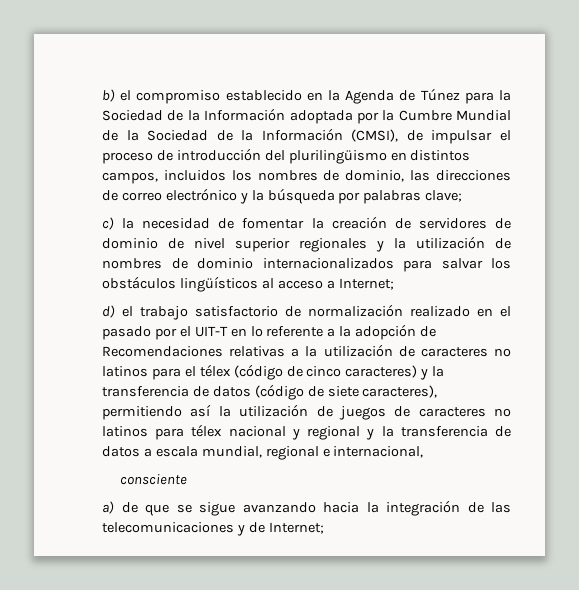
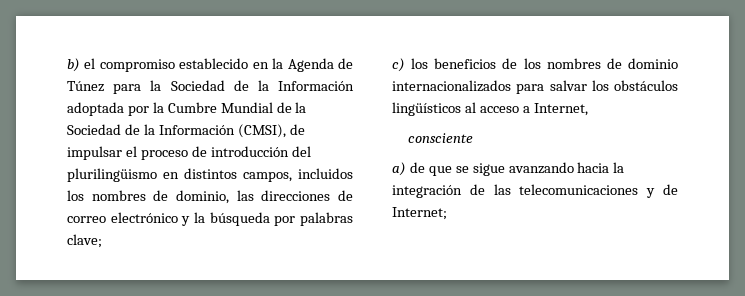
[122,216,511,229] [102,236,511,252] la necesidad de fomentar la creación de servidores de dominio de nivel superior regionales y la utilización de -> [411,58,541,69] los beneficios de los
[338,278,394,290] [102,304,511,320] [102,324,437,340] [102,344,511,357] [102,364,445,380] [102,384,438,400] [102,404,511,420] [102,424,511,440] [102,446,424,460] Internet; // d) el trabajo satisfactorio de normalización realizado en el pasado por el UIT-T en lo referente a la adopción de Recomendaciones relativas a la utilización de caracteres no latinos para el télex (código de cinco caracteres) y la transferencia de datos (código de siete caracteres), permitiendo así la utilización de juegos de caracteres no latinos para télex nacional y regional y la transferencia de datos a escala mundial, regional e internacional, -> [533,103,588,116] Internet,

